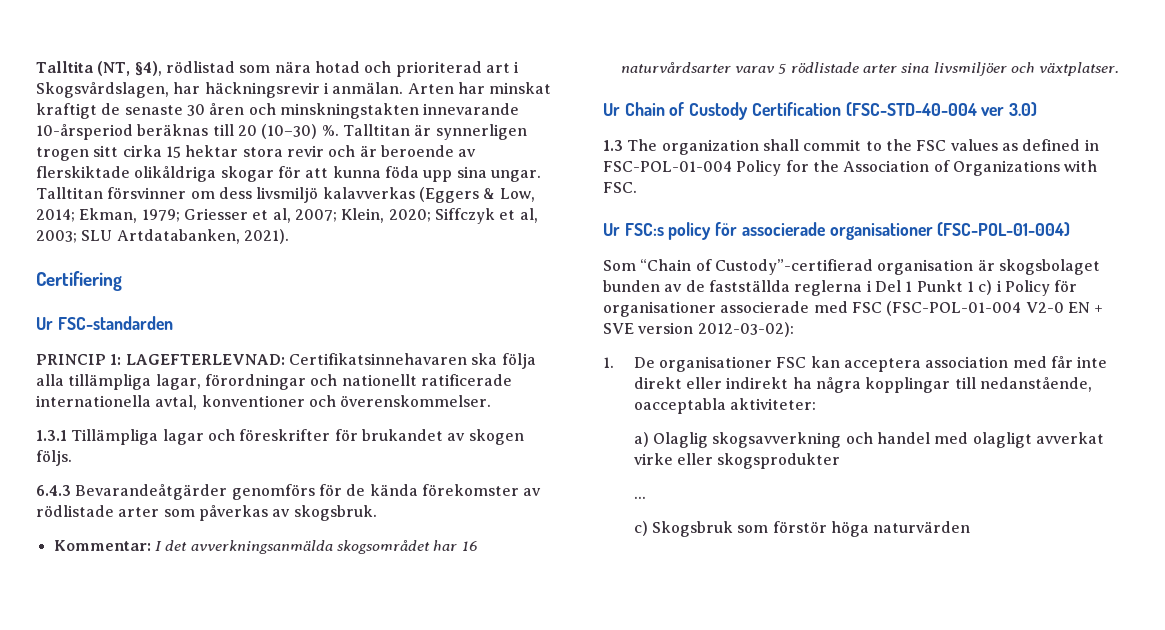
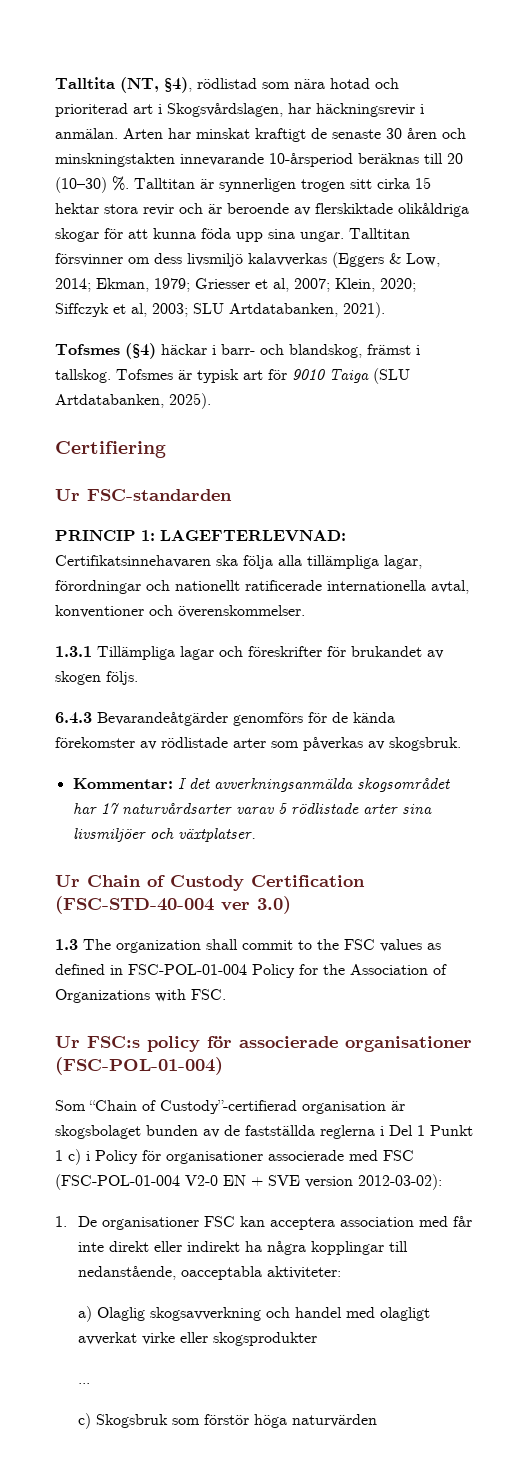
(289, 236) none -> [55,343,420,359] [55,368,410,384] [55,393,211,409] // Tofsmes (§4) häckar i barr- och blandskog, främst i tallskog. Tofsmes är typisk art för 9010 Taiga (SLU Artdatabanken, 2025).
[461,541,477,551] 16 -> [100,803,119,814] 17

